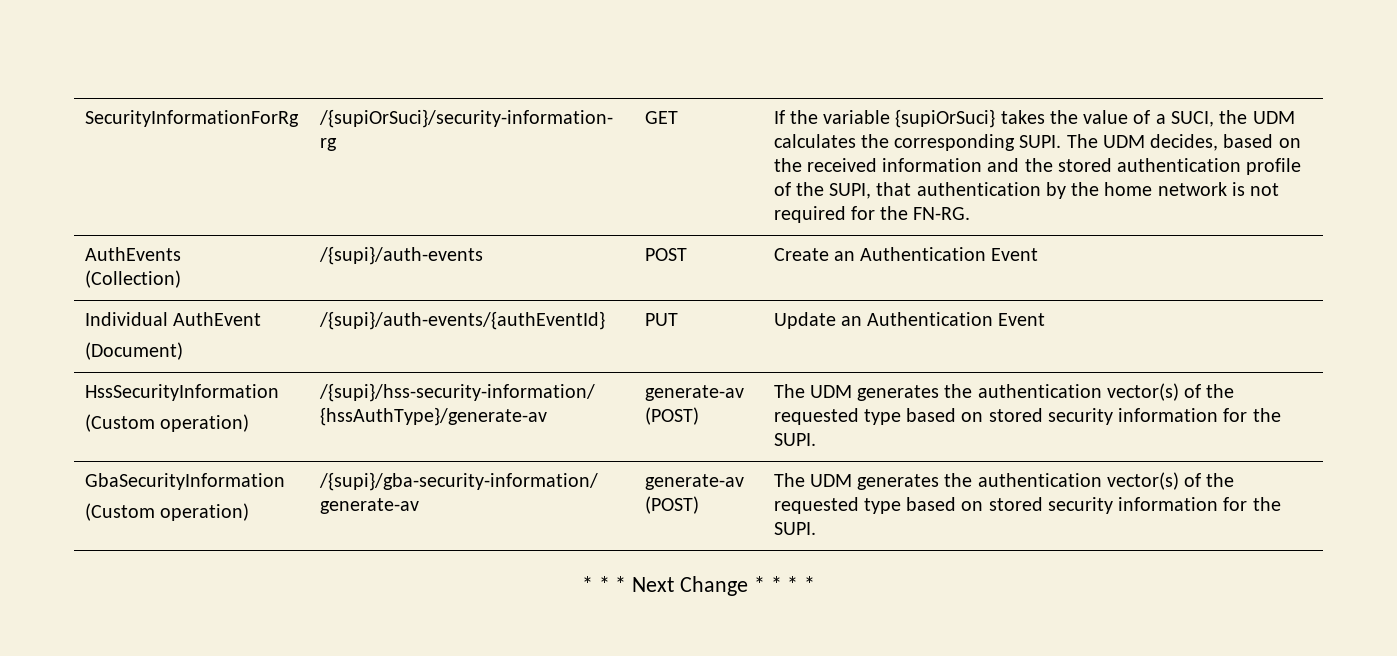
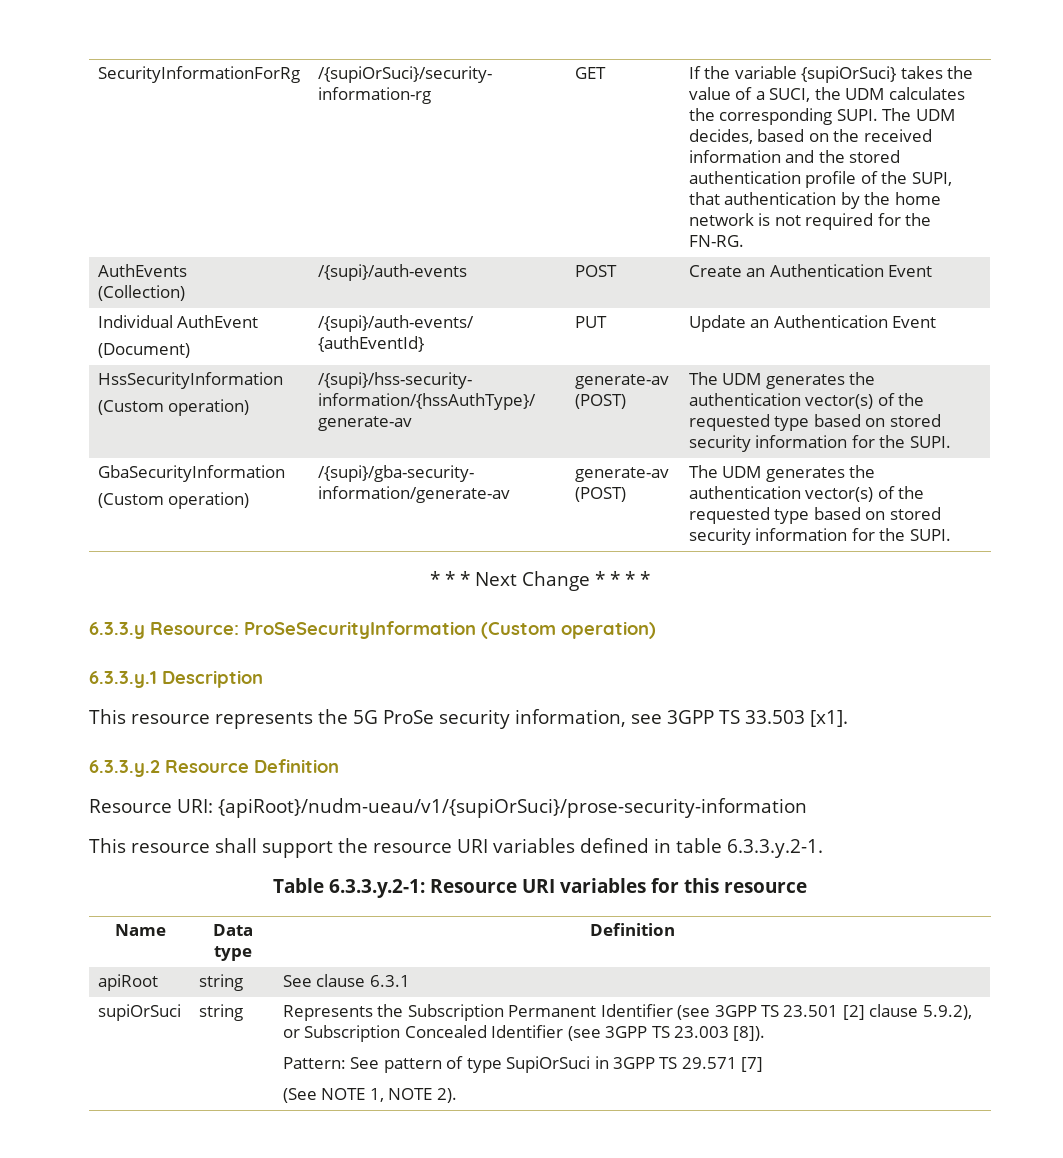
(816, 584) none -> [89,621,656,639] [89,670,263,688] [89,709,848,729] [89,759,339,777] [89,798,807,818] [89,838,823,858] [272,878,808,898] [114,924,166,936] [212,924,253,936] [213,946,252,961] [590,923,675,936] [97,974,158,991] [198,974,243,991] [282,974,410,987] [97,1004,181,1021] [198,1004,243,1021] [282,1004,972,1021] [282,1025,766,1042] [282,1056,764,1073] [282,1088,457,1103] // 6.3.3.y Resource: ProSeSecurityInformation (Custom operation) // 6.3.3.y.1 Description // This resource represents the 5G ProSe security information, see 3GPP TS 33.503 [x1]. // 6.3.3.y.2 Resource Definition // Resource URI: {apiRoot}/nudm-ueau/v1/{supiOrSuci}/prose-security-information // This resource shall support the resource URI variables defined in table 6.3.3.y.2-1. // Table 6.3.3.y.2-1: Resource URI variables for this resource // Name | Data type | Definition // apiRoot | string | See clause 6.3.1 // supiOrSuci | string | Represents the Subscription Permanent Identifier (see 3GPP TS 23.501 [2] clause 5.9.2), or Subscription Concealed Identifier (see 3GPP TS 23.003 [8]). // Pattern: See pattern of type SupiOrSuci in 3GPP TS 29.571 [7] // (See NOTE 1, NOTE 2).

